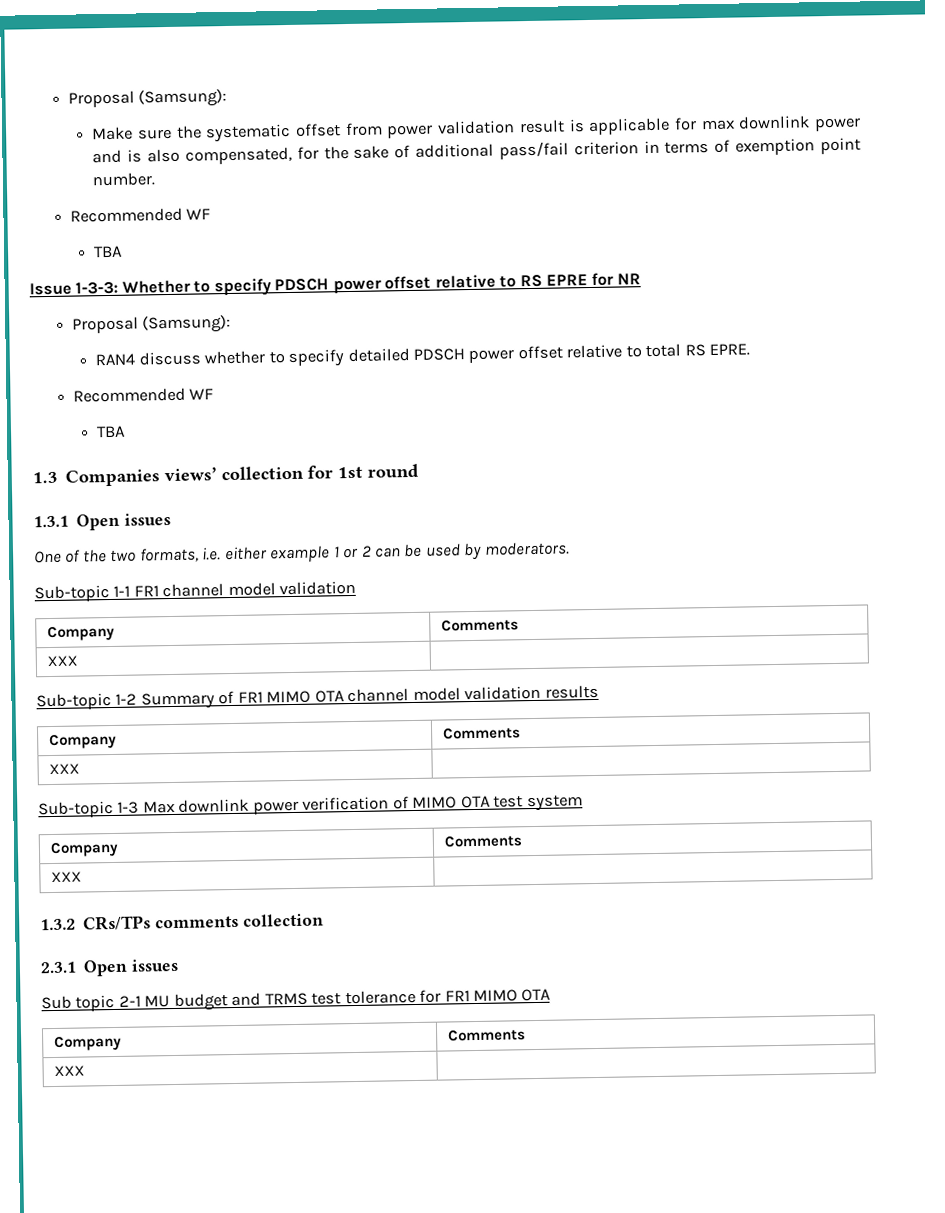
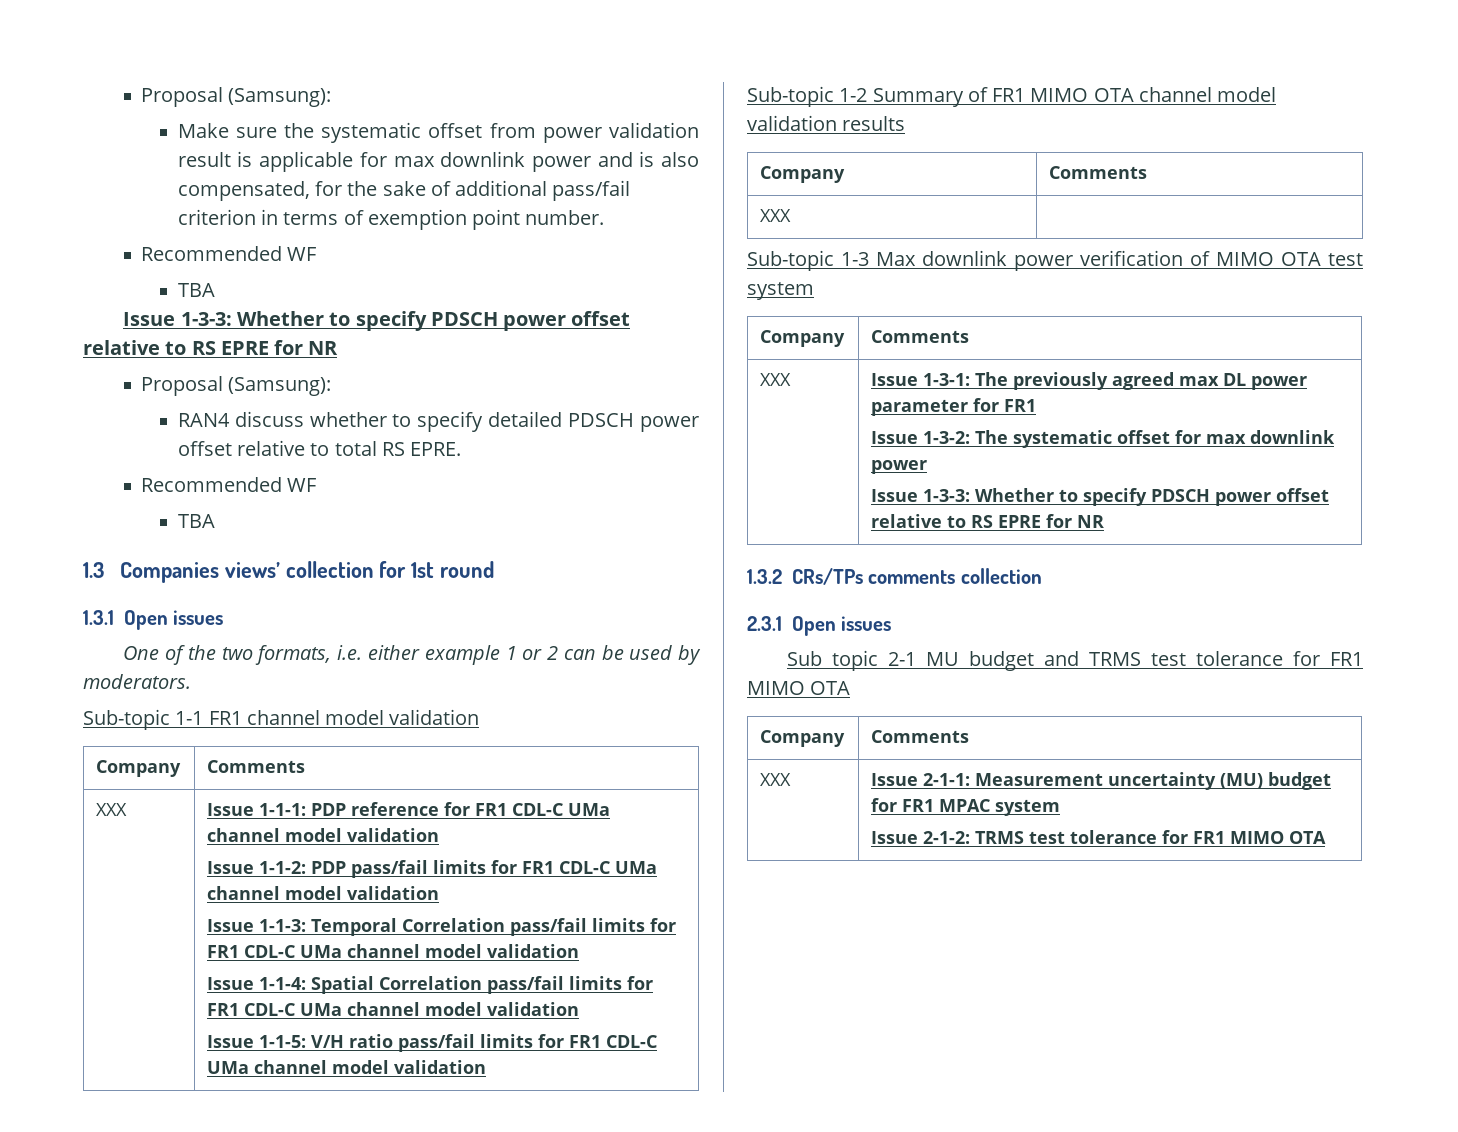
(79, 661) none -> [207,802,611,816] [207,828,440,842] [207,860,658,878] [207,886,440,900] [207,918,677,936] [207,944,580,958] [207,976,654,994] [207,1002,580,1016] [207,1034,658,1052] [207,1060,487,1074] Issue 1-1-1: PDP reference for FR1 CDL-C UMa channel model validation // Issue 1-1-2: PDP pass/fail limits for FR1 CDL-C UMa channel model validation // Issue 1-1-3: Temporal Correlation pass/fail limits for FR1 CDL-C UMa channel model validation // Issue 1-1-4: Spatial Correlation pass/fail limits for FR1 CDL-C UMa channel model validation // Issue 1-1-5: V/H ratio pass/fail limits for FR1 CDL-C UMa channel model validation
(83, 877) none -> [871,372,1308,390] [871,398,1037,416] [871,430,1336,448] [871,460,928,474] [871,488,1330,506] [871,514,1105,528] Issue 1-3-1: The previously agreed max DL power parameter for FR1 // Issue 1-3-2: The systematic offset for max downlink power // Issue 1-3-3: Whether to specify PDSCH power offset relative to RS EPRE for NR
(86, 1070) none -> [871,772,1332,790] [871,798,1061,816] [871,830,1327,844] Issue 2-1-1: Measurement uncertainty (MU) budget for FR1 MPAC system // Issue 2-1-2: TRMS test tolerance for FR1 MIMO OTA

